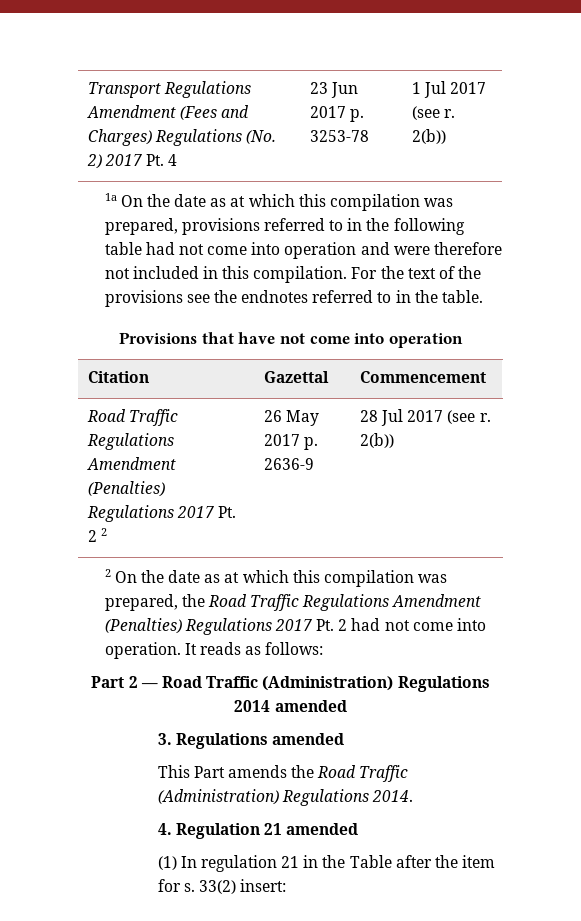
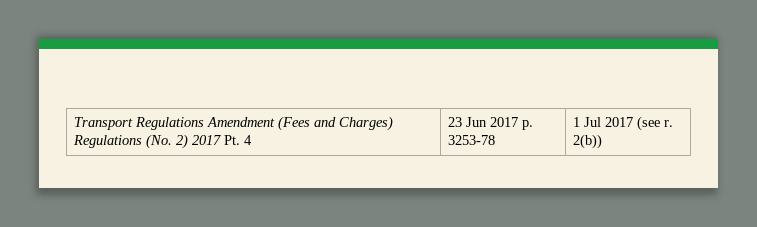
[104,193,454,211] [104,218,465,235] [104,242,502,259] [104,266,482,283] [104,290,483,307] [119,332,463,348] [87,371,149,383] [263,371,329,383] [359,371,486,383] [86,409,178,426] [86,433,174,450] [86,457,176,470] [87,481,165,497] [86,505,237,522] [87,528,107,542] [263,410,319,426] [263,434,318,450] [263,458,314,470] [359,409,491,426] [359,433,394,448] [104,569,448,587] [104,594,482,611] [104,618,486,635] [104,642,324,659] [91,676,490,692] [234,700,347,712] [157,733,344,749] [157,765,409,782] [157,789,413,806] [157,823,359,839] [157,855,496,872] [157,879,287,894] // 1a On the date as at which this compilation was prepared, provisions referred to in the following table had not come into operation and were therefore not included in this compilation. For the text of the provisions see the endnotes referred to in the table. // Provisions that have not come into operation // Citation | Gazettal | Commencement // Road Traffic Regulations Amendment (Penalties) Regulations 2017 Pt. 2 2 | 26 May 2017 p. 2636-9 | 28 Jul 2017 (see r. 2(b)) // 2 On the date as at which this compilation was prepared, the Road Traffic Regulations Amendment (Penalties) Regulations 2017 Pt. 2 had not come into operation. It reads as follows: // Part 2 — Road Traffic (Administration) Regulations 2014 amended // 3. Regulations amended // This Part amends the Road Traffic (Administration) Regulations 2014. // 4. Regulation 21 amended // (1) In regulation 21 in the Table after the item for s. 33(2) insert: -> (603, 141) none

